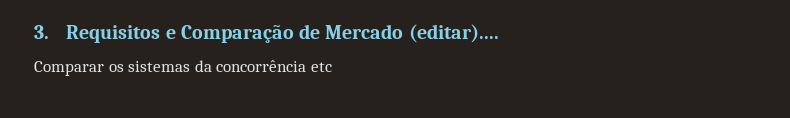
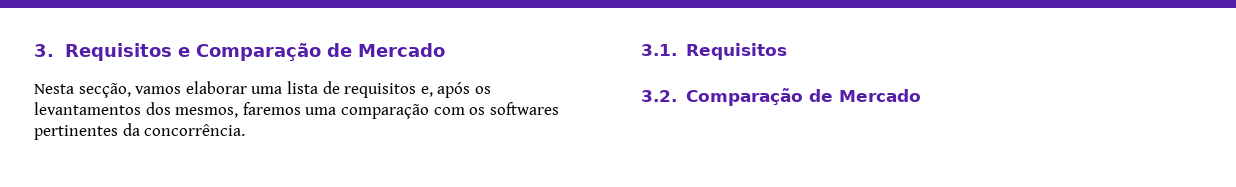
[408,24,499,43] [34,60,332,76] (editar).... // Comparar os sistemas da concorrência etc -> [34,81,491,98] [34,102,559,119] [34,123,246,140] [641,43,787,60] [641,88,921,106] // Nesta secção, vamos elaborar uma lista de requisitos e, após os levantamentos dos mesmos, faremos uma comparação com os softwares pertinentes da concorrência. // 3.1. Requisitos // 3.2. Comparação de Mercado

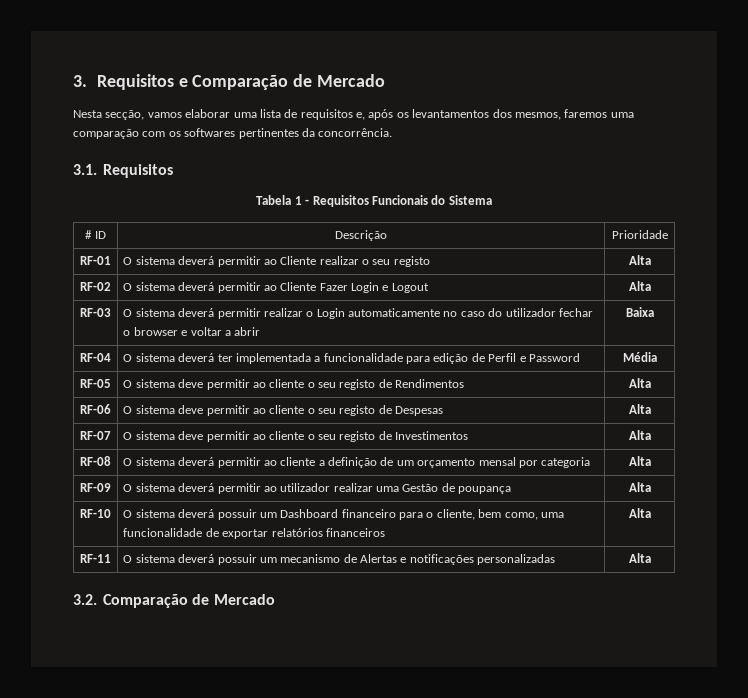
(787, 51) none -> [256,195,492,207] [85,230,106,239] [335,230,387,241] [611,230,668,239] [80,256,111,265] [123,256,430,267] [628,255,651,265] [80,282,111,291] [123,282,429,293] [628,281,651,291] [80,308,111,317] [123,308,593,319] [123,327,261,336] [625,307,654,317] [80,353,111,362] [123,353,580,364] [622,352,657,362] [80,379,111,388] [123,379,465,390] [628,378,651,388] [80,404,111,414] [123,405,444,416] [628,404,651,414] [80,431,111,440] [123,431,469,442] [628,430,651,440] [80,456,111,466] [123,457,591,468] [628,456,651,466] [80,483,111,492] [123,483,512,494] [628,482,651,492] [80,509,111,518] [123,509,564,520] [123,528,385,539] [628,508,651,518] [80,554,111,563] [123,554,556,565] [628,553,651,563] // Tabela 1 - Requisitos Funcionais do Sistema // # ID | Descrição | Prioridade // RF-01 | O sistema deverá permitir ao Cliente realizar o seu registo | Alta // RF-02 | O sistema deverá permitir ao Cliente Fazer Login e Logout | Alta // RF-03 | O sistema deverá permitir realizar o Login automaticamente no caso do utilizador fechar o browser e voltar a abrir | Baixa // RF-04 | O sistema deverá ter implementada a funcionalidade para edição de Perfil e Password | Média // RF-05 | O sistema deve permitir ao cliente o seu registo de Rendimentos | Alta // RF-06 | O sistema deve permitir ao cliente o seu registo de Despesas | Alta // RF-07 | O sistema deve permitir ao cliente o seu registo de Investimentos | Alta // RF-08 | O sistema deverá permitir ao cliente a definição de um orçamento mensal por categoria | Alta // RF-09 | O sistema deverá permitir ao utilizador realizar uma Gestão de poupança | Alta // RF-10 | O sistema deverá possuir um Dashboard financeiro para o cliente, bem como, uma funcionalidade de exportar relatórios financeiros | Alta // RF-11 | O sistema deverá possuir um mecanismo de Alertas e notificações personalizadas | Alta

